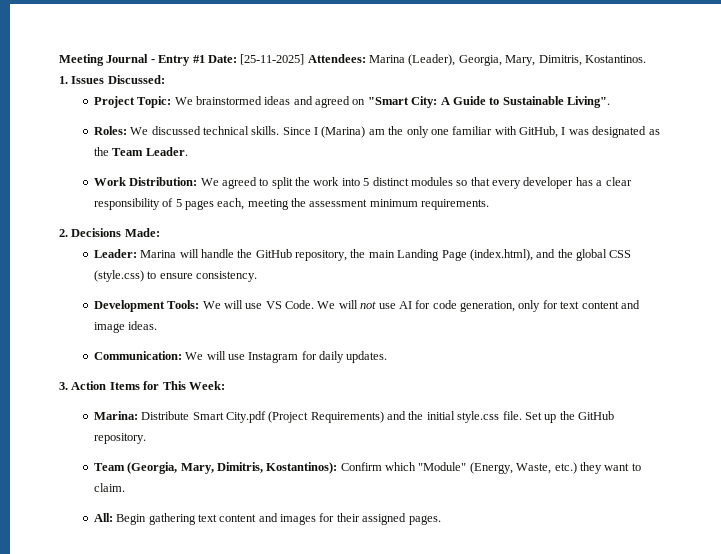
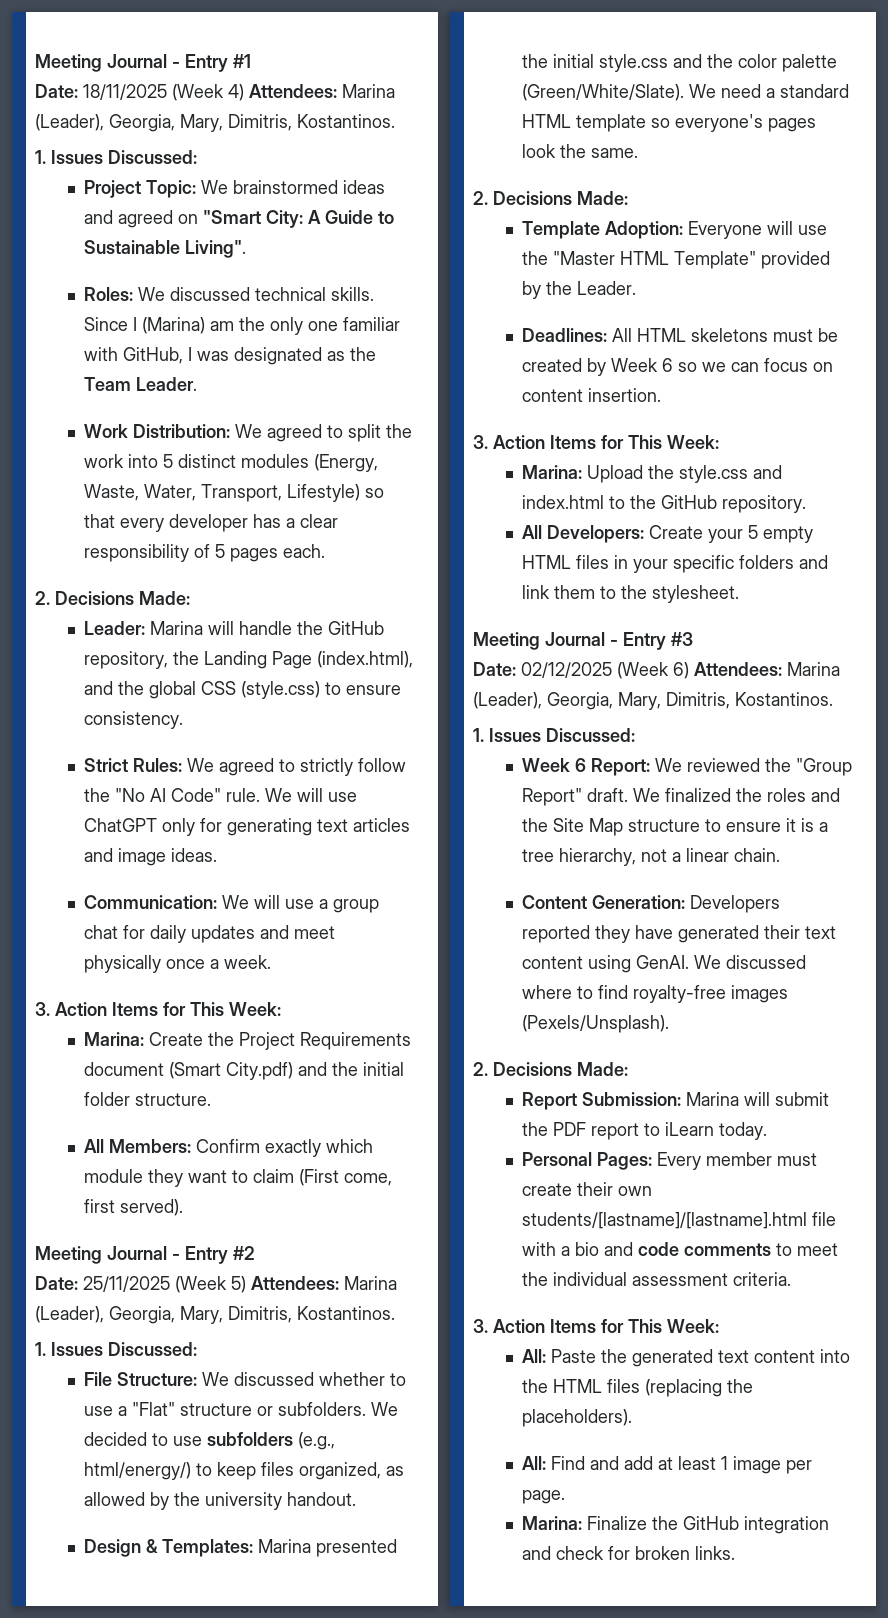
[207,54,305,65] Date: [25-11-2025] -> [35,84,244,101] // Date: 18/11/2025 (Week 4)
(453, 181) none -> [314,454,379,472] [84,484,361,502] (Energy, Waste, Water, Transport, Lifestyle)
[217,198,490,210] each, meeting the assessment minimum requirements. -> [283,544,326,558] each.
[368,250,395,258] main -> (200, 658) none
[93,300,619,312] Development Tools: We will use VS Code. We will not use AI for code generation, only for text content -> [84,758,407,776] [84,788,358,802] [84,818,411,836] Strict Rules: We agreed to strictly follow the "No AI Code" rule. We will use ChatGPT only for generating text articles
[248,351,388,363] [59,381,225,390] [93,411,615,423] [93,433,146,444] [93,462,641,474] [93,483,125,492] [93,513,441,525] Instagram for daily updates. // 3. Action Items for This Week: // Marina: Distribute Smart City.pdf (Project Requirements) and the initial style.css file. Set up the GitHub repository. // Team (Georgia, Mary, Dimitris, Kostantinos): Confirm which "Module" (Energy, Waste, etc.) they want to claim. // All: Begin gathering text content and images for their assigned pages. -> [319,899,380,913] [84,925,336,943] [84,955,272,973] [35,1002,281,1016] [84,1032,412,1050] [84,1062,405,1080] [84,1092,212,1106] [84,1139,374,1157] [84,1169,393,1187] [84,1199,184,1216] [35,1246,255,1264] [35,1276,397,1293] [35,1306,395,1324] [35,1342,197,1356] [84,1372,407,1386] [84,1402,399,1416] [84,1432,336,1450] [84,1462,405,1480] [84,1492,357,1510] [84,1539,398,1557] [522,54,838,72] [522,84,850,101] [522,114,817,132] [522,144,639,158] [473,191,628,205] [522,221,828,239] [522,251,831,269] [522,281,637,299] [522,328,839,342] [522,358,834,376] [522,388,662,402] [473,435,719,449] [522,465,783,483] [522,495,807,513] [522,525,814,543] [522,555,829,573] [522,585,740,603] [473,632,693,650] [473,662,840,679] [473,692,833,710] [473,728,635,742] [522,758,853,776] [522,788,841,806] [522,818,829,836] [522,848,781,866] [522,895,781,913] [522,925,837,943] [522,955,807,973] [522,985,789,1003] [522,1015,670,1033] [473,1062,628,1076] [522,1092,830,1110] [522,1122,768,1140] [522,1152,818,1170] [522,1182,653,1196] [522,1212,837,1229] [522,1242,839,1256] [522,1272,792,1286] [473,1319,719,1333] [522,1349,851,1367] [522,1379,754,1397] [522,1409,633,1427] [522,1456,813,1474] [522,1490,566,1504] [522,1516,830,1534] [522,1546,736,1560] a group chat for daily updates and meet physically once a week. // 3. Action Items for This Week: // Marina: Create the Project Requirements document (Smart City.pdf) and the initial folder structure. // All Members: Confirm exactly which module they want to claim (First come, first served). // Meeting Journal - Entry #2 // Date: 25/11/2025 (Week 5) Attendees: Marina (Leader), Georgia, Mary, Dimitris, Kostantinos. // 1. Issues Discussed: // File Structure: We discussed whether to use a "Flat" structure or subfolders. We decided to use subfolders (e.g., html/energy/) to keep files organized, as allowed by the university handout. // Design & Templates: Marina presented the initial style.css and the color palette (Green/White/Slate). We need a standard HTML template so everyone's pages look the same. // 2. Decisions Made: // Template Adoption: Everyone will use the "Master HTML Template" provided by the Leader. // Deadlines: All HTML skeletons must be created by Week 6 so we can focus on content insertion. // 3. Action Items for This Week: // Marina: Upload the style.css and index.html to the GitHub repository. // All Developers: Create your 5 empty HTML files in your specific folders and link them to the stylesheet. // Meeting Journal - Entry #3 // Date: 02/12/2025 (Week 6) Attendees: Marina (Leader), Georgia, Mary, Dimitris, Kostantinos. // 1. Issues Discussed: // Week 6 Report: We reviewed the "Group Report" draft. We finalized the roles and the Site Map structure to ensure it is a tree hierarchy, not a linear chain. // Content Generation: Developers reported they have generated their text content using GenAI. We discussed where to find royalty-free images (Pexels/Unsplash). // 2. Decisions Made: // Report Submission: Marina will submit the PDF report to iLearn today. // Personal Pages: Every member must create their own students/[lastname]/[lastname].html file with a bio and code comments to meet the individual assessment criteria. // 3. Action Items for This Week: // All: Paste the generated text content into the HTML files (replacing the placeholders). // All: Find and add at least 1 image per page. // Marina: Finalize the GitHub integration and check for broken links.

